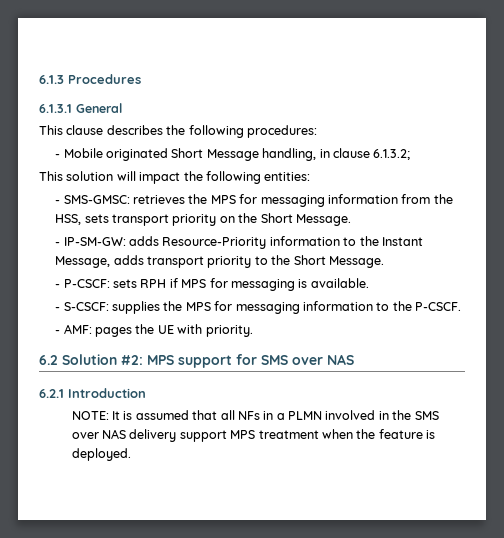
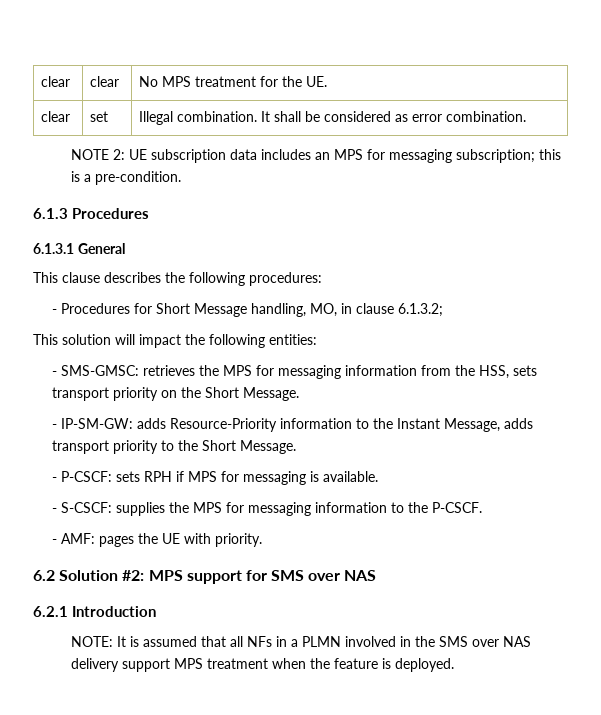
(39, 79) none -> [41,76,71,87] [90,76,120,87] [139,76,328,87] [41,111,71,122] [90,111,109,122] [139,111,527,125] [70,149,561,163] [70,171,181,185] clear | clear | No MPS treatment for the UE. // clear | set | Illegal combination. It shall be considered as error combination. // NOTE 2: UE subscription data includes an MPS for messaging subscription; this is a pre-condition. //
[63,148,169,161] Mobile originated -> [60,303,152,314] Procedures for
(317, 154) none -> [309,303,337,317] MO,

